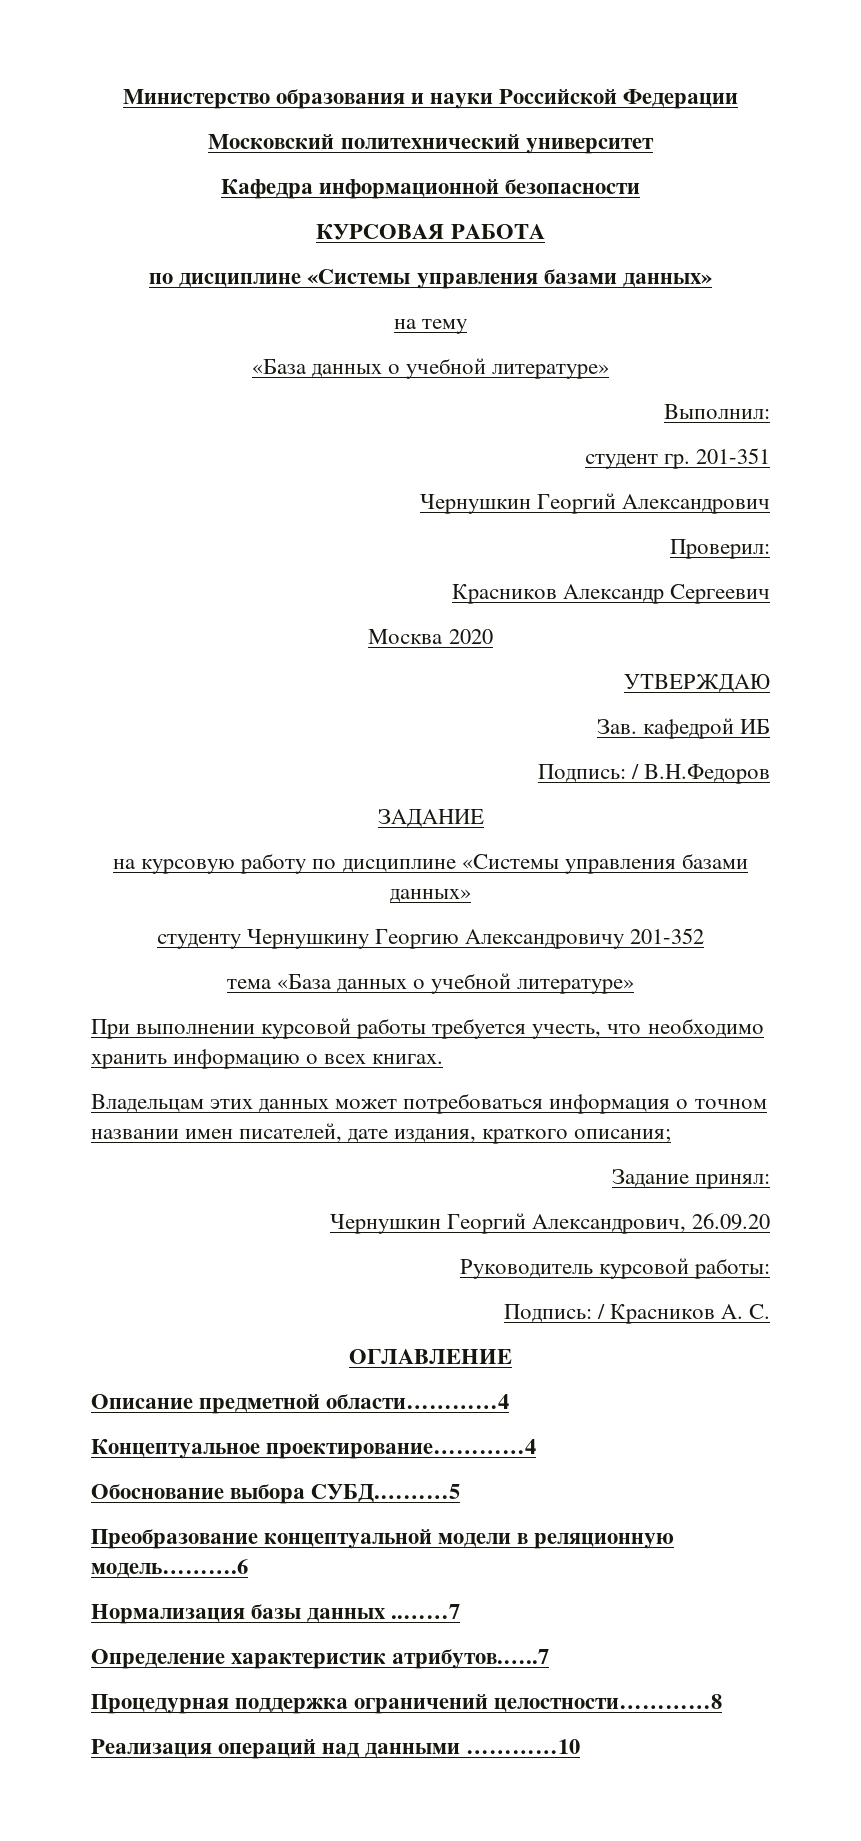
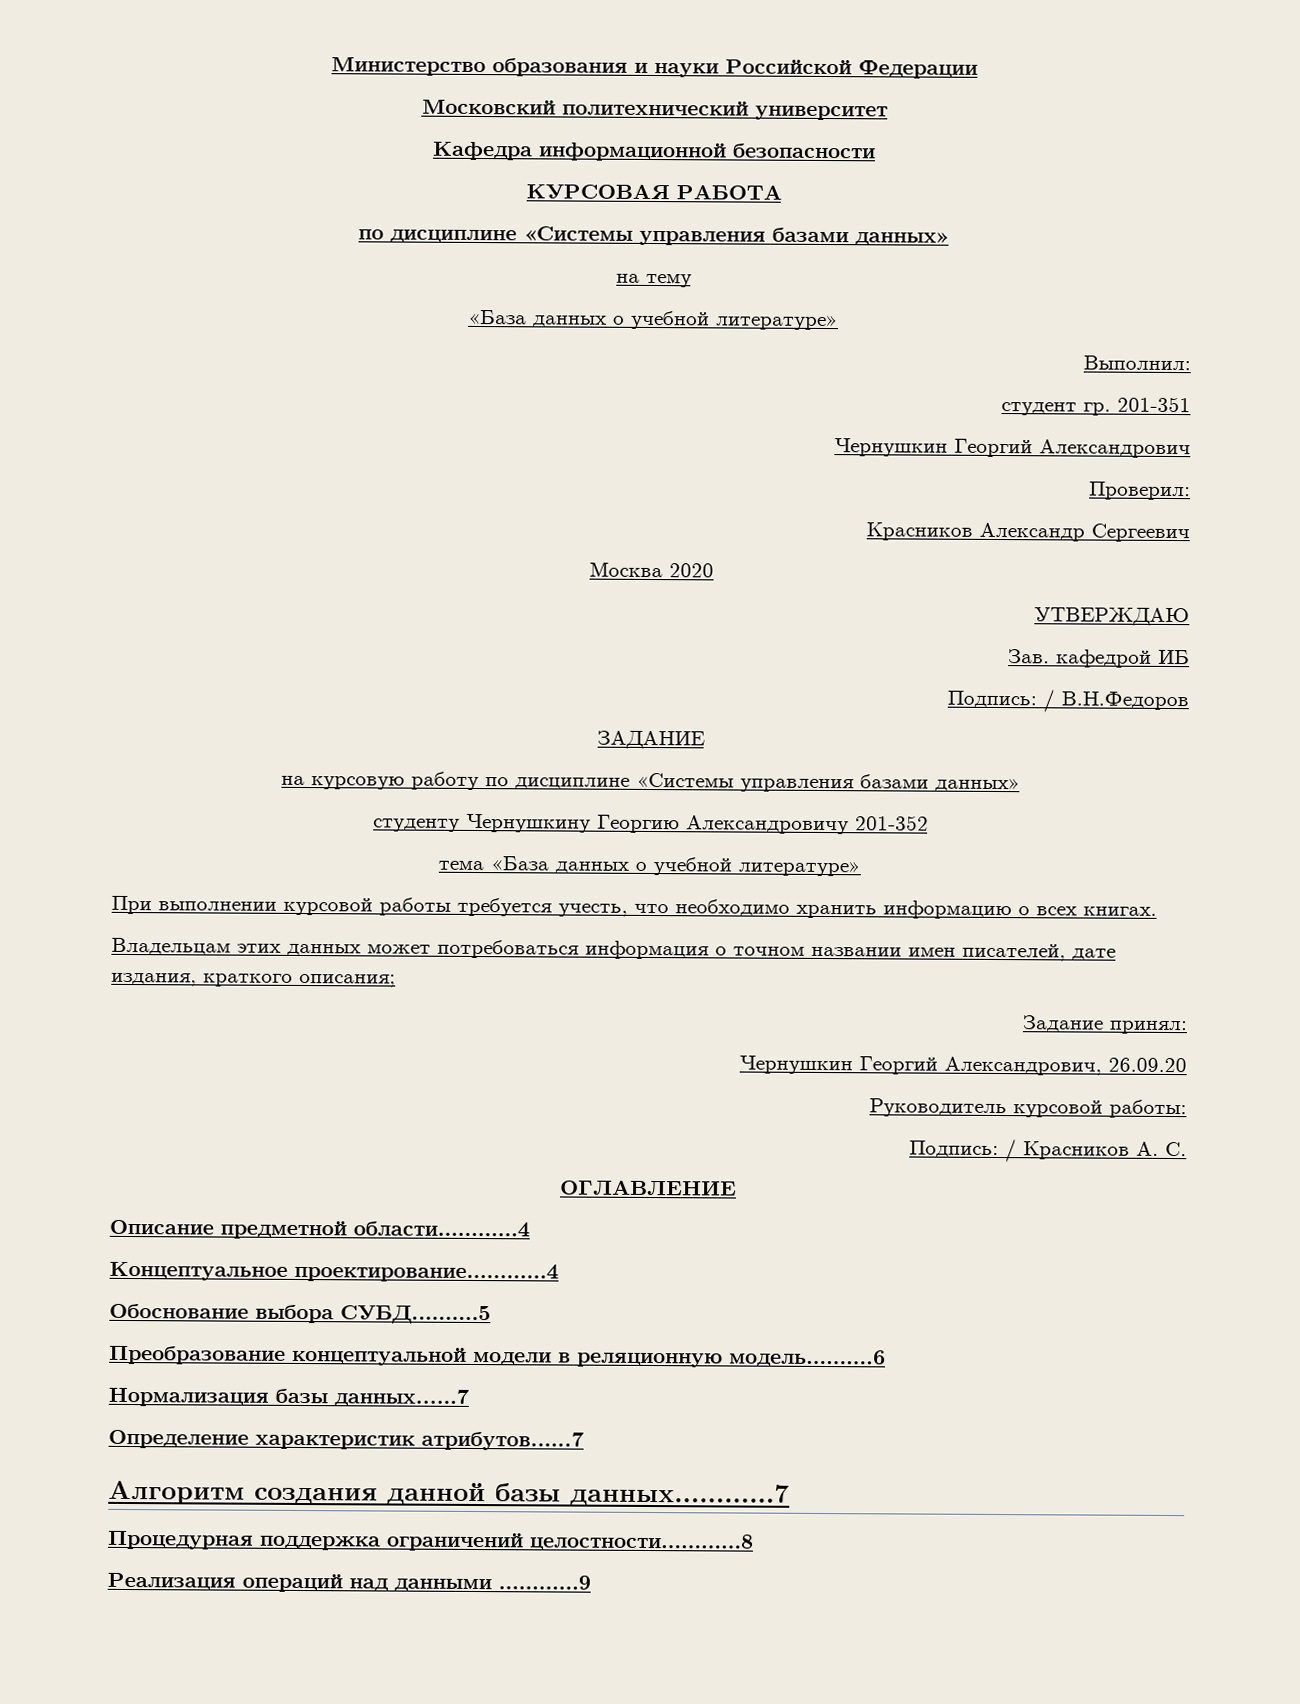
[307,1604,461,1623] данных ..……7 -> [334,1389,469,1407] данных...…7
(550, 1659) none -> [108,1480,790,1507] // Алгоритм создания данной базы данных…………7
[466,1739,581,1754] …………10 -> [498,1575,591,1590] …………9

